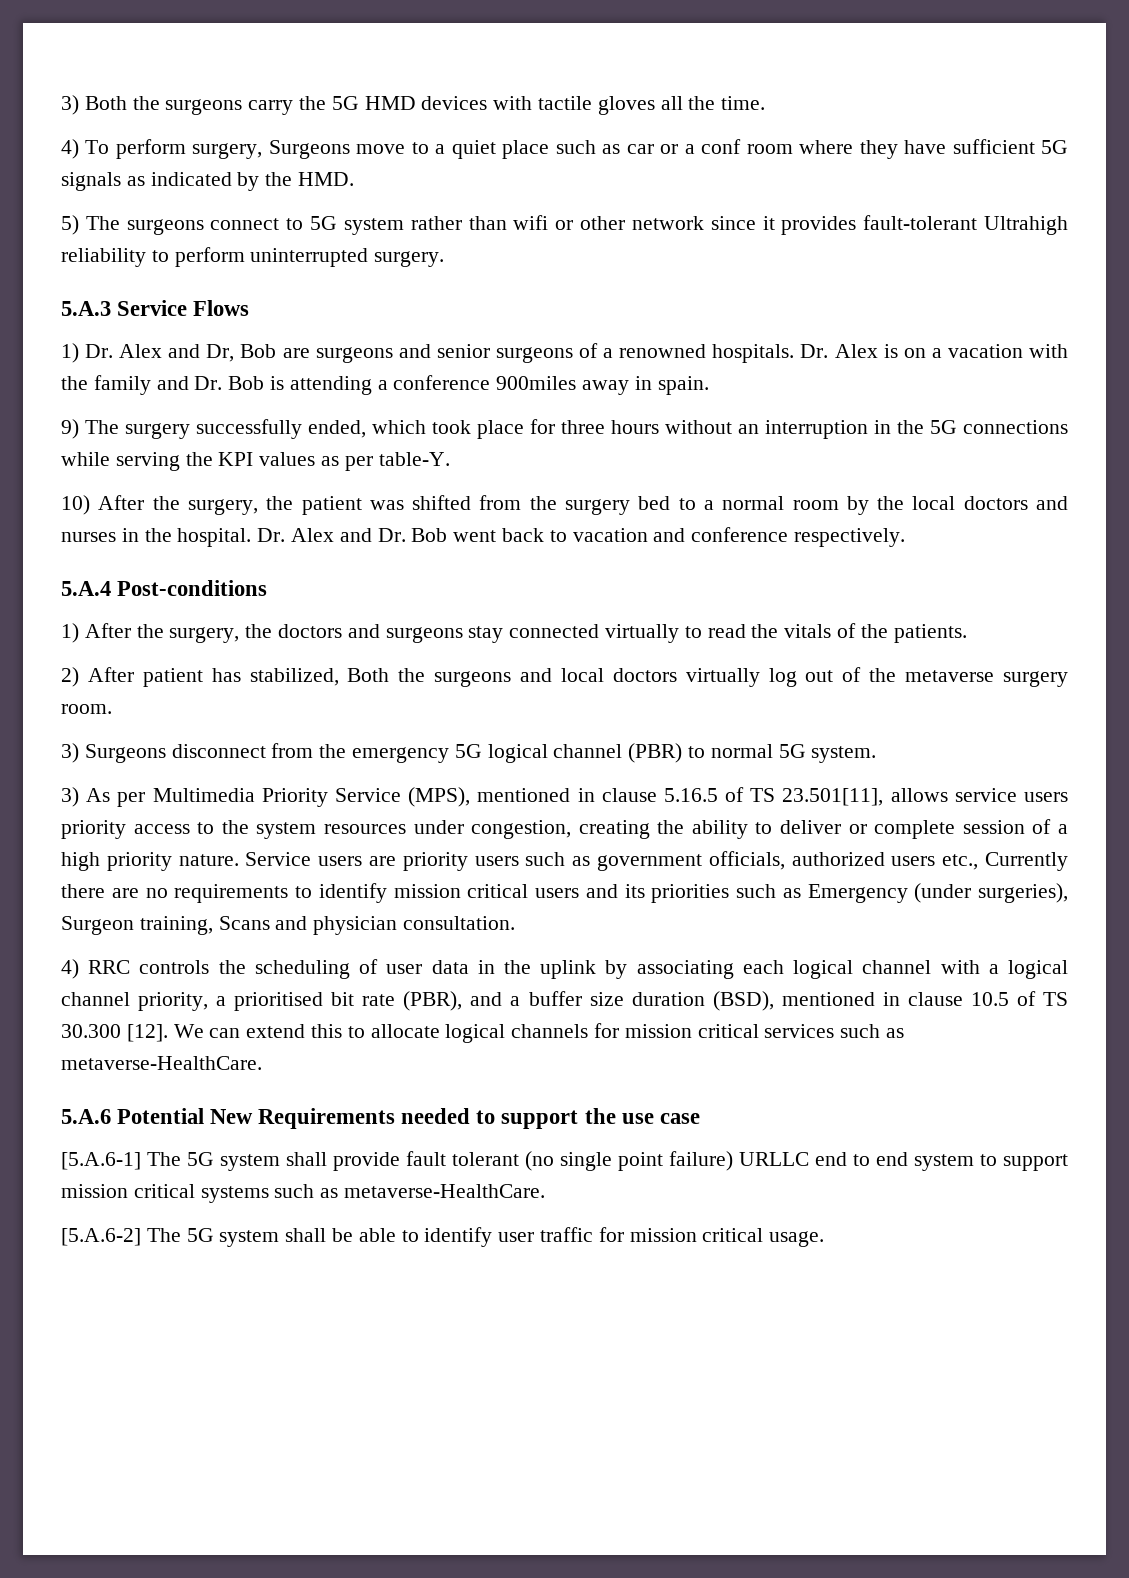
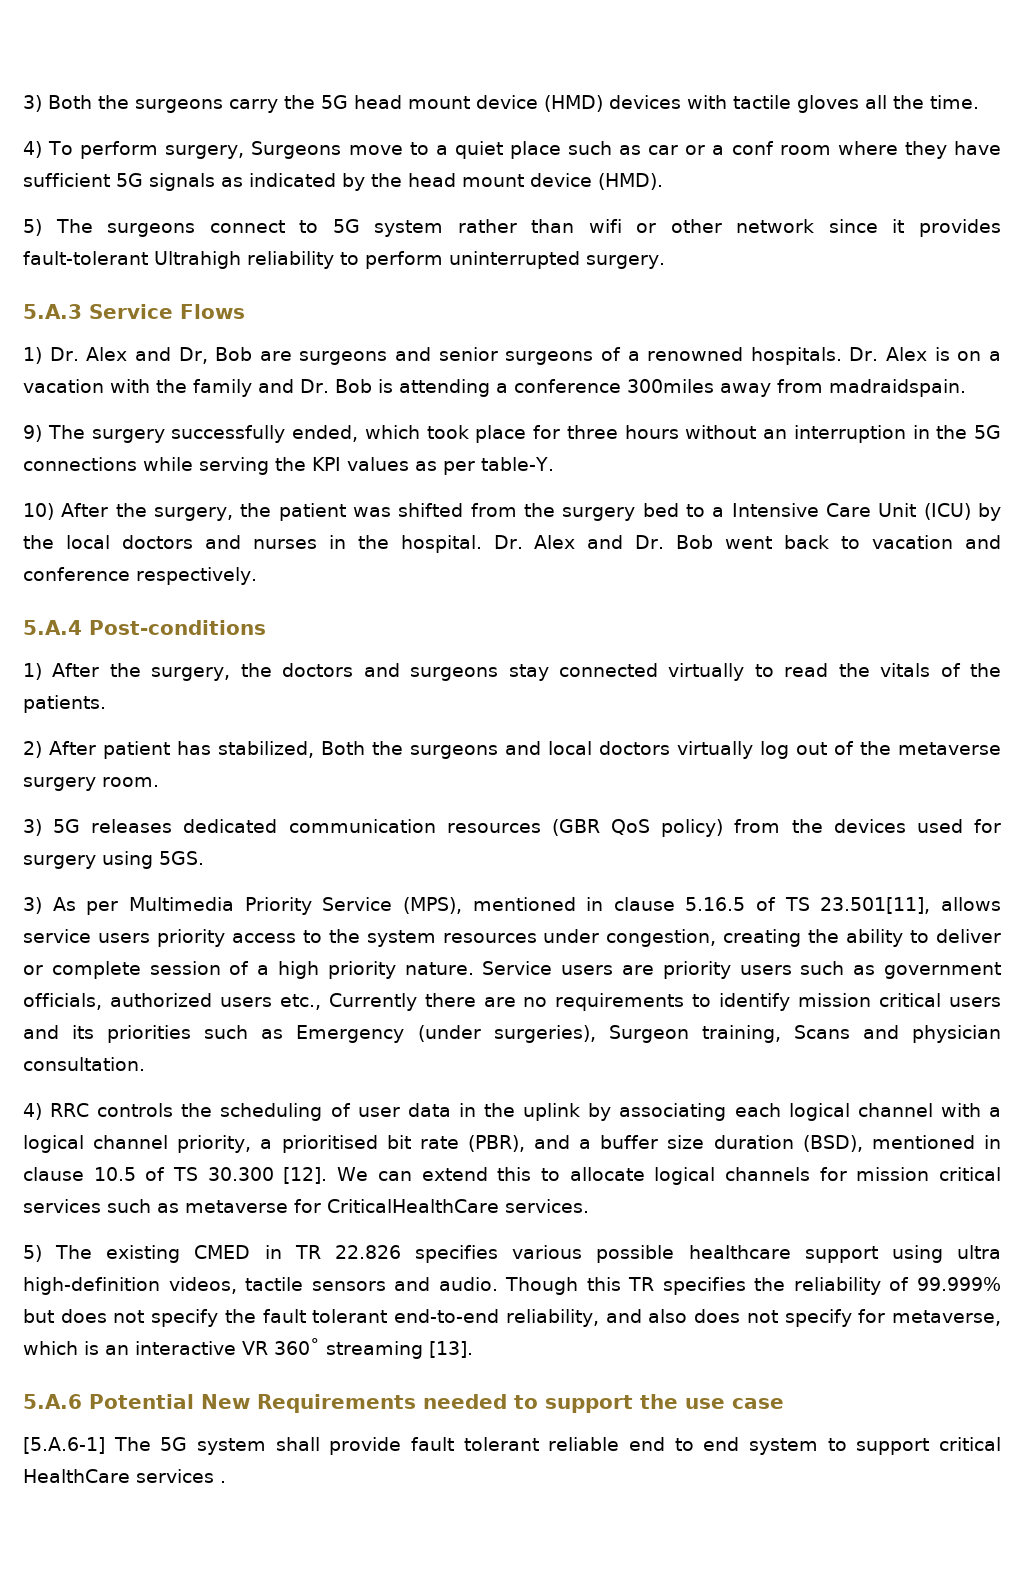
[364,96,416,110] HMD -> [354,95,603,112] head mount device (HMD)
[298,172,355,186] HMD. -> [408,173,663,190] head mount device (HMD).
[496,376,709,395] 900miles away in spain. -> [626,379,966,397] 300miles away from madraidspain.
[722,496,839,510] normal room -> [731,503,971,520] Intensive Care Unit (ICU)
[84,743,877,763] Surgeons disconnect from the emergency 5G logical channel (PBR) to normal 5G system. -> [53,819,1002,837] [23,851,204,869] 5G releases dedicated communication resources (GBR QoS policy) from the devices used for surgery using 5GS.
[61,1056,262,1070] metaverse-HealthCare. -> [185,1199,589,1213] [23,1245,1002,1263] [23,1277,1002,1295] [23,1309,1002,1327] [23,1338,473,1359] metaverse for CriticalHealthCare services. // 5) The existing CMED in TR 22.826 specifies various possible healthcare support using ultra high-definition videos, tactile sensors and audio. Though this TR specifies the reliability of 99.999% but does not specify the fault tolerant end-to-end reliability, and also does not specify for metaverse, which is an interactive VR 360˚ streaming [13].
[525,1151,809,1171] (no single point failure) URLLC -> [548,1437,620,1451] reliable
[61,1184,546,1203] [61,1227,825,1247] mission critical systems such as metaverse-HealthCare. // [5.A.6-2] The 5G system shall be able to identify user traffic for mission critical usage. -> [938,1437,1001,1451] [23,1469,226,1483] critical HealthCare services .

